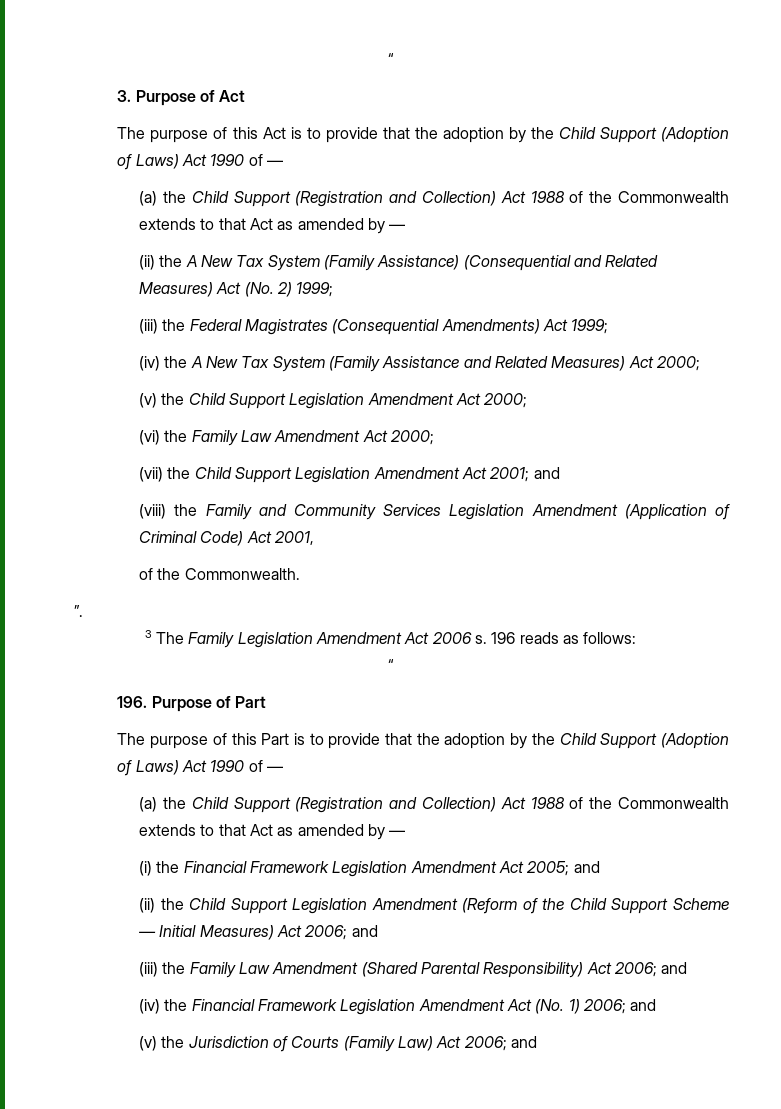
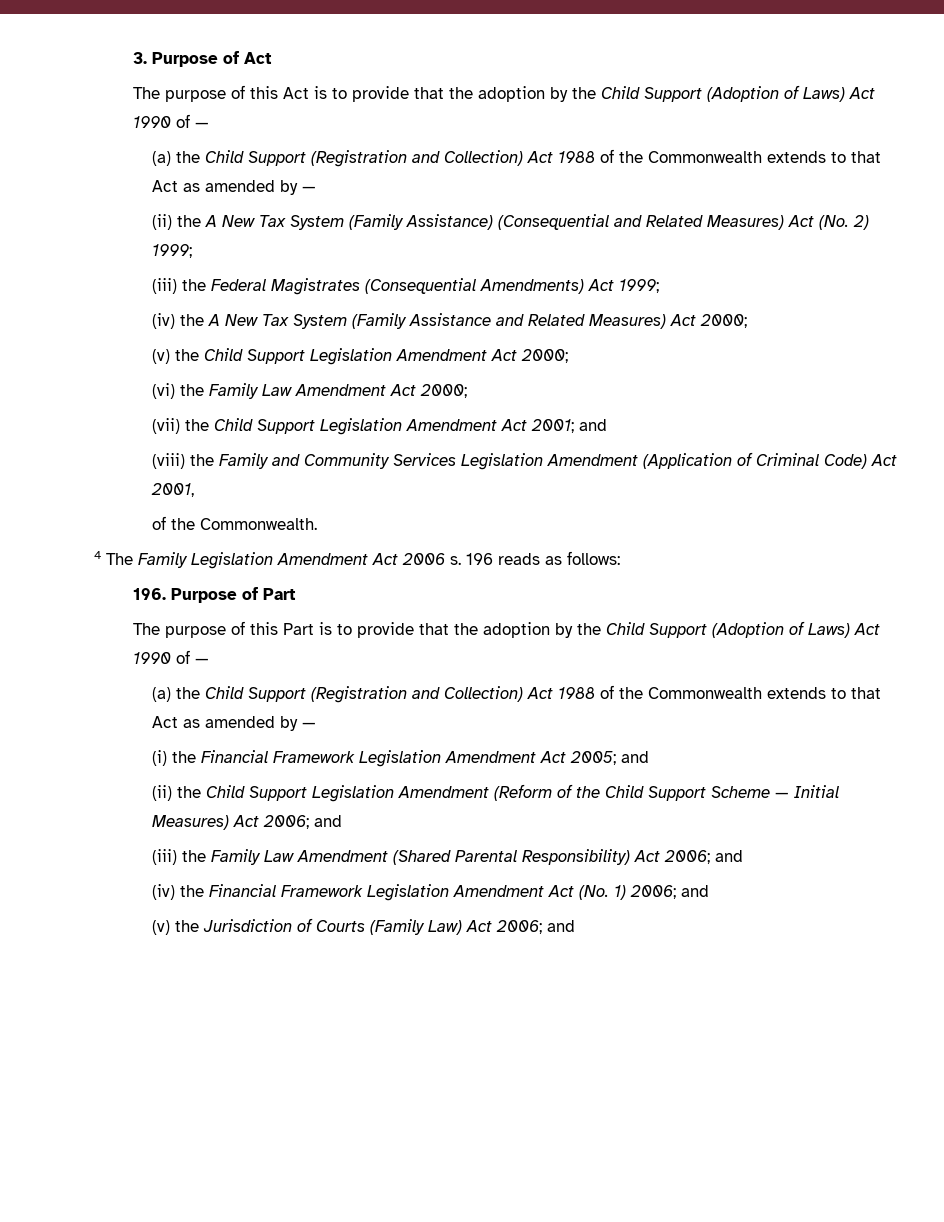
[388,53,394,65] “ // -> (132, 58) none
[73,605,83,617] [144,630,152,638] ”. // 3 -> [94,551,102,559] 4
[388,659,394,671] // “ -> (621, 558) none

